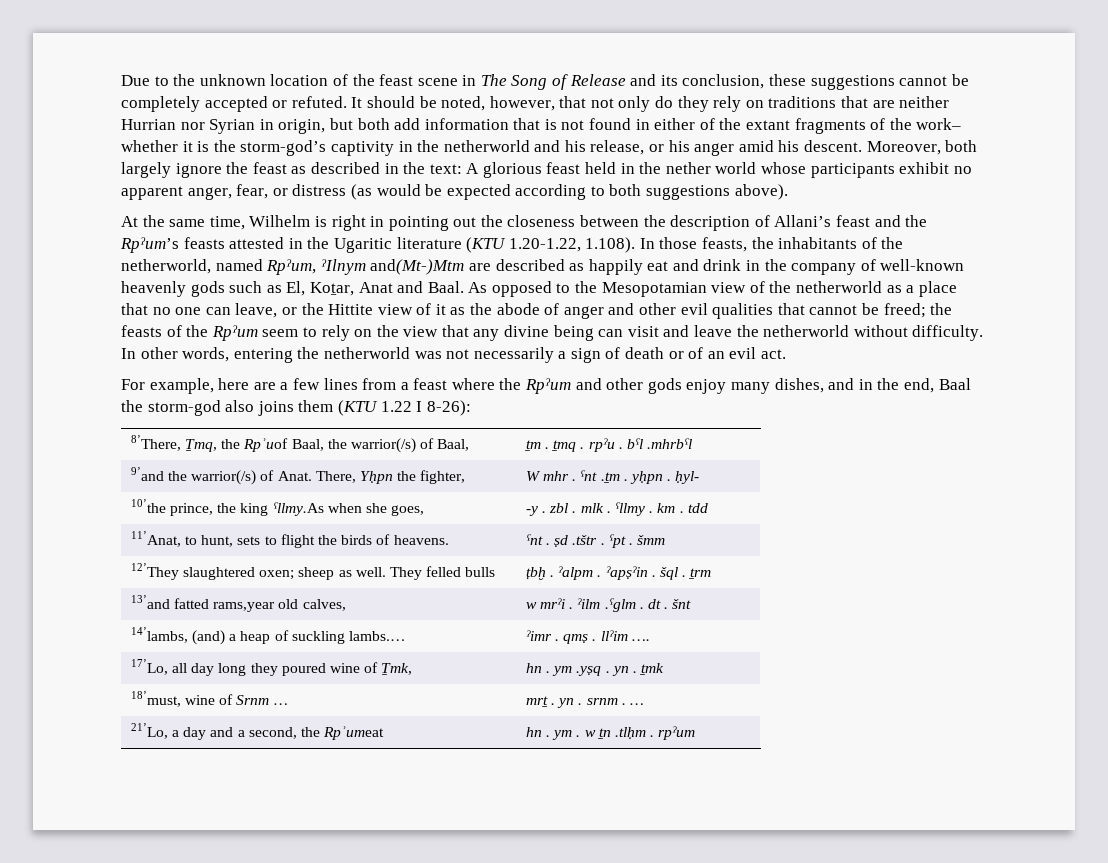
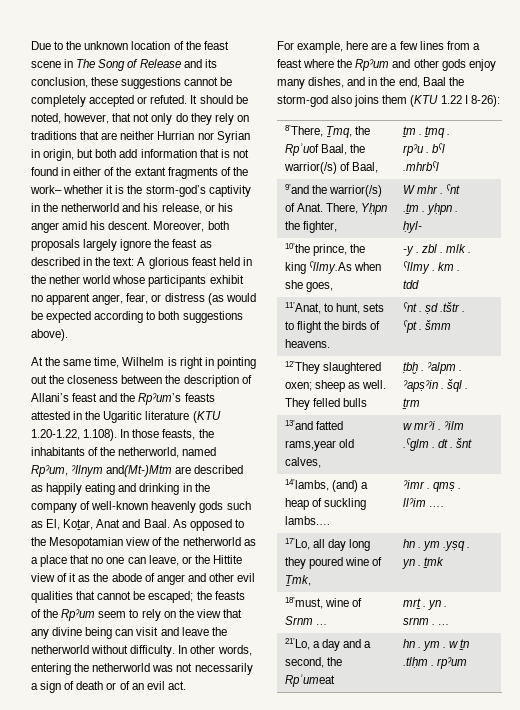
(978, 146) none -> [31,239,80,251] proposals
[647,259,742,271] eat and drink -> [85,483,180,495] eating and drinking
[883,303,926,318] freed; -> [148,591,194,603] escaped;

